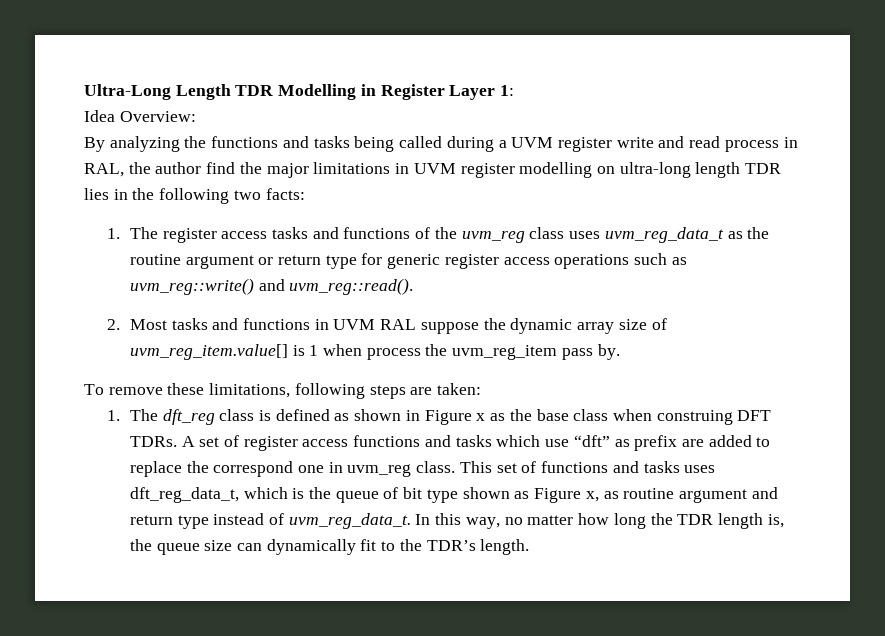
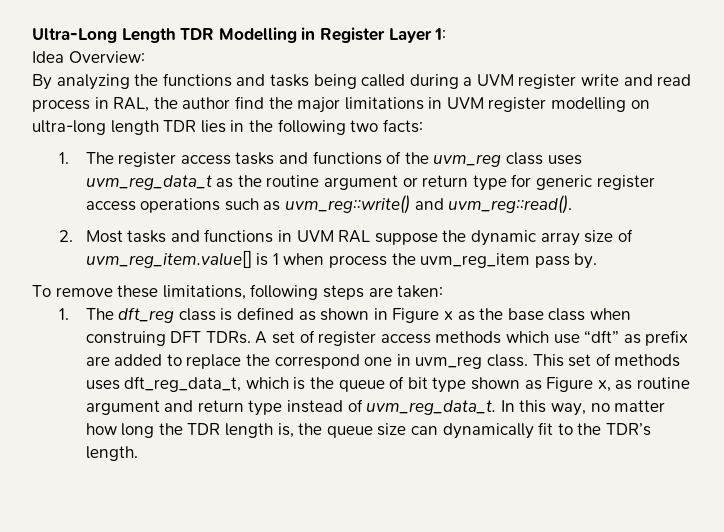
[353,435,492,447] functions and tasks -> [435,331,502,344] methods
[541,461,680,473] functions and tasks -> [614,354,681,367] methods

